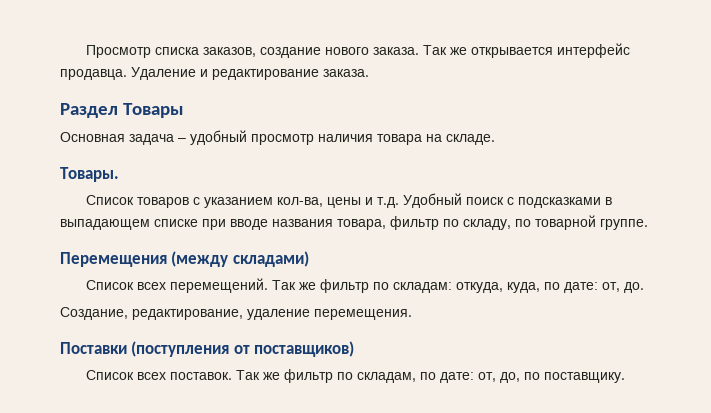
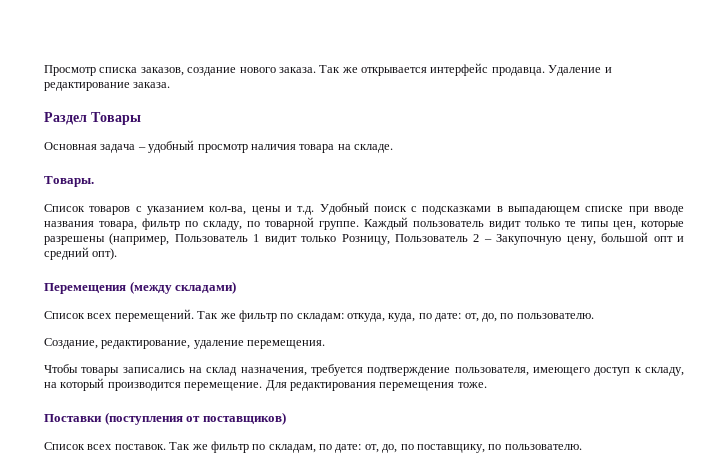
(648, 224) none -> [364,217,684,230] [44,232,685,245] [44,247,118,260] Каждый пользователь видит только те типы цен, которые разрешены (например, Пользователь 1 видит только Розницу, Пользователь 2 – Закупочную цену, большой опт и средний опт).
[624,282,645,293] до. -> [481,313,594,322] до, по пользователю.
(412, 314) none -> [44,364,685,376] [44,378,487,391] // Чтобы товары записались на склад назначения, требуется подтверждение пользователя, имеющего доступ к складу, на который производится перемещение. Для редактирования перемещения тоже.
[544,372,626,383] поставщику. -> [416,444,582,453] поставщику, по пользователю.

